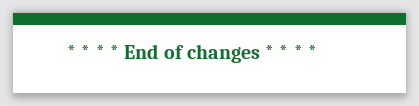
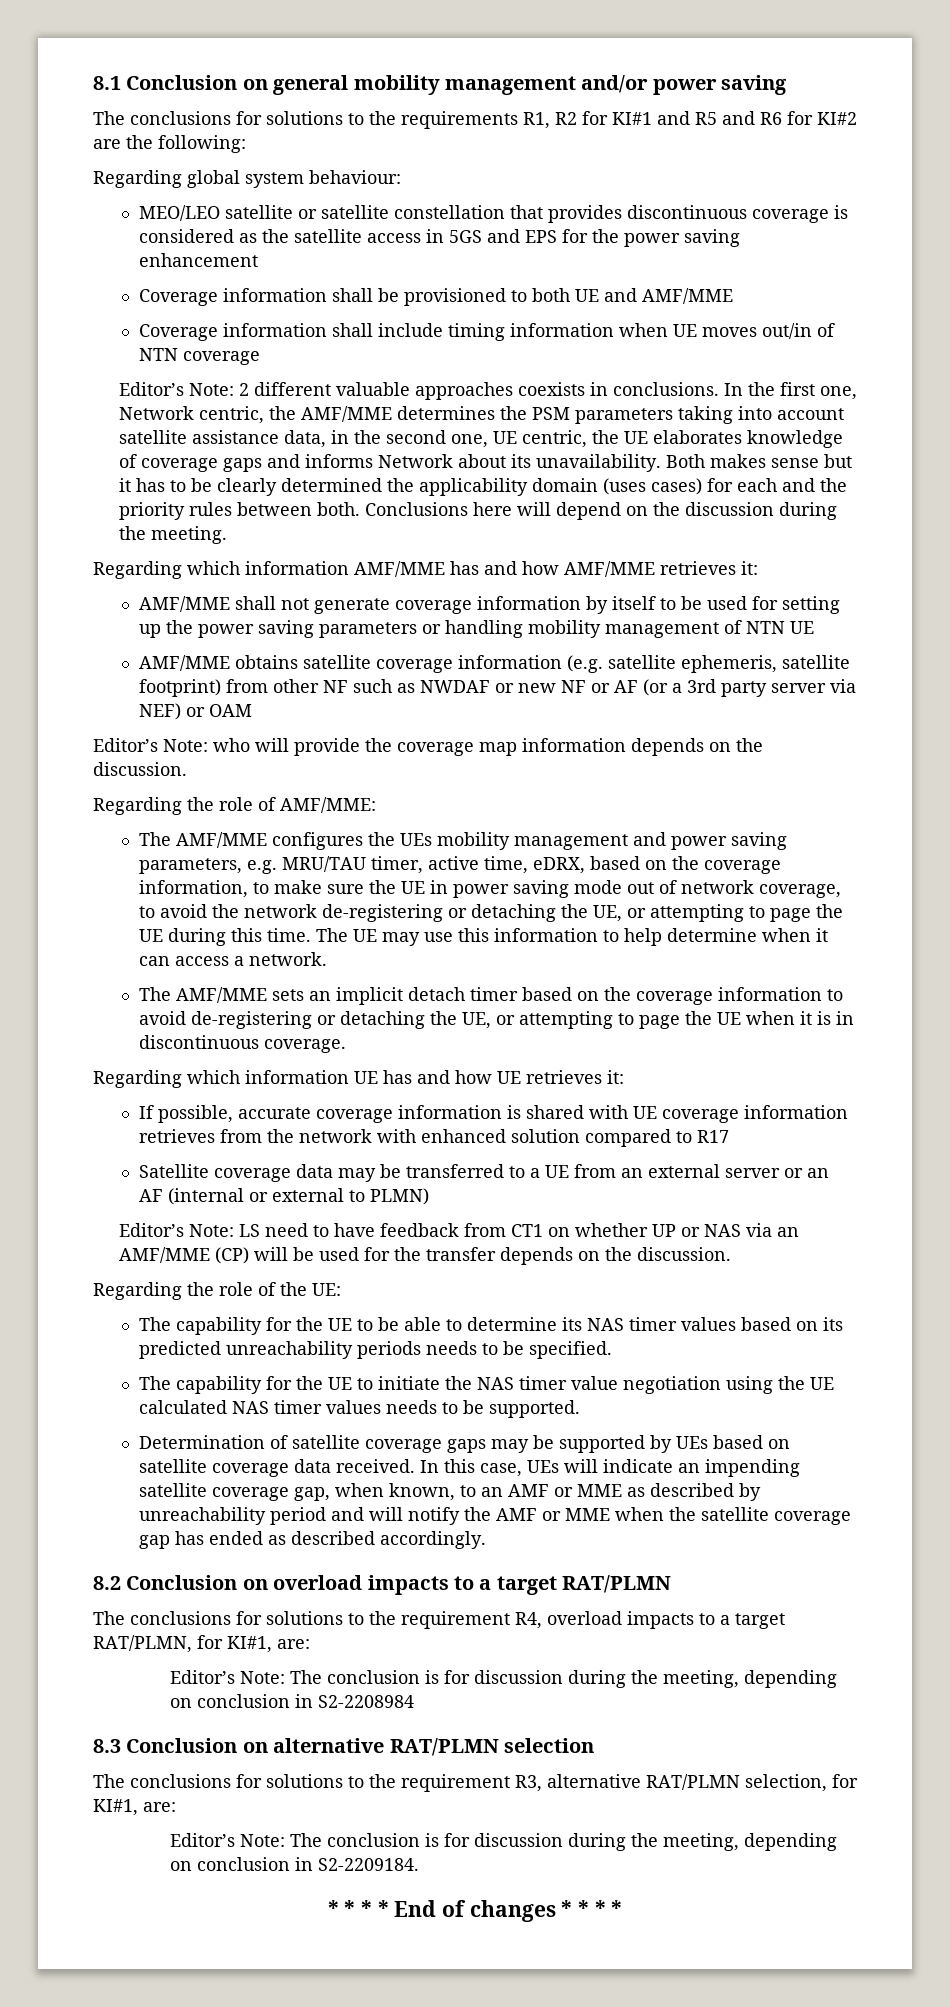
(67, 52) none -> [93,75,788,95] [93,111,857,129] [93,135,246,153] [93,170,401,188] [138,205,848,223] [138,229,740,247] [138,253,258,267] [138,288,733,306] [138,323,835,341] [138,348,260,365] [118,382,857,400] [118,406,844,424] [118,430,843,448] [118,454,852,472] [118,478,847,496] [118,502,837,520] [118,526,227,544] [93,561,758,579] [138,596,840,614] [138,620,814,638] [138,655,850,673] [138,679,856,697] [138,703,252,720] [93,738,763,756] [93,762,187,776] [93,797,376,815] [138,832,787,850] [138,856,781,874] [138,880,841,898] [138,904,843,922] [138,928,828,946] [138,952,327,966] [138,987,843,1005] [138,1011,854,1029] [138,1035,346,1053] [93,1070,624,1088] [138,1105,848,1123] [138,1129,729,1147] [138,1164,829,1182] [138,1188,429,1205] [118,1223,799,1237] [118,1247,731,1265] [93,1282,341,1300] [138,1317,843,1335] [138,1341,612,1359] [138,1376,834,1394] [138,1400,580,1418] [138,1435,790,1453] [138,1459,800,1477] [138,1483,761,1501] [138,1507,851,1525] [138,1531,486,1549] [93,1575,672,1595] [93,1611,785,1629] [93,1635,310,1653] [170,1670,838,1688] [170,1694,415,1708] [93,1738,594,1756] [93,1774,858,1792] [93,1799,176,1816] [170,1833,838,1851] [170,1857,420,1871] 8.1 Conclusion on general mobility management and/or power saving // The conclusions for solutions to the requirements R1, R2 for KI#1 and R5 and R6 for KI#2 are the following: // Regarding global system behaviour: // MEO/LEO satellite or satellite constellation that provides discontinuous coverage is considered as the satellite access in 5GS and EPS for the power saving enhancement // Coverage information shall be provisioned to both UE and AMF/MME // Coverage information shall include timing information when UE moves out/in of NTN coverage // Editor’s Note: 2 different valuable approaches coexists in conclusions. In the first one, Network centric, the AMF/MME determines the PSM parameters taking into account satellite assistance data, in the second one, UE centric, the UE elaborates knowledge of coverage gaps and informs Network about its unavailability. Both makes sense but it has to be clearly determined the applicability domain (uses cases) for each and the priority rules between both. Conclusions here will depend on the discussion during the meeting. // Regarding which information AMF/MME has and how AMF/MME retrieves it: // AMF/MME shall not generate coverage information by itself to be used for setting up the power saving parameters or handling mobility management of NTN UE // AMF/MME obtains satellite coverage information (e.g. satellite ephemeris, satellite footprint) from other NF such as NWDAF or new NF or AF (or a 3rd party server via NEF) or OAM // Editor’s Note: who will provide the coverage map information depends on the discussion. // Regarding the role of AMF/MME: // The AMF/MME configures the UEs mobility management and power saving parameters, e.g. MRU/TAU timer, active time, eDRX, based on the coverage information, to make sure the UE in power saving mode out of network coverage, to avoid the network de-registering or detaching the UE, or attempting to page the UE during this time. The UE may use this information to help determine when it can access a network. // The AMF/MME sets an implicit detach timer based on the coverage information to avoid de-registering or detaching the UE, or attempting to page the UE when it is in discontinuous coverage. // Regarding which information UE has and how UE retrieves it: // If possible, accurate coverage information is shared with UE coverage information retrieves from the network with enhanced solution compared to R17 // Satellite coverage data may be transferred to a UE from an external server or an AF (internal or external to PLMN) // Editor’s Note: LS need to have feedback from CT1 on whether UP or NAS via an AMF/MME (CP) will be used for the transfer depends on the discussion. // Regarding the role of the UE: // The capability for the UE to be able to determine its NAS timer values based on its predicted unreachability periods needs to be specified. // The capability for the UE to initiate the NAS timer value negotiation using the UE calculated NAS timer values needs to be supported. // Determination of satellite coverage gaps may be supported by UEs based on satellite coverage data received. In this case, UEs will indicate an impending satellite coverage gap, when known, to an AMF or MME as described by unreachability period and will notify the AMF or MME when the satellite coverage gap has ended as described accordingly. // 8.2 Conclusion on overload impacts to a target RAT/PLMN // The conclusions for solutions to the requirement R4, overload impacts to a target RAT/PLMN, for KI#1, are: // Editor’s Note: The conclusion is for discussion during the meeting, depending on conclusion in S2-2208984 // 8.3 Conclusion on alternative RAT/PLMN selection // The conclusions for solutions to the requirement R3, alternative RAT/PLMN selection, for KI#1, are: // Editor’s Note: The conclusion is for discussion during the meeting, depending on conclusion in S2-2209184. //

